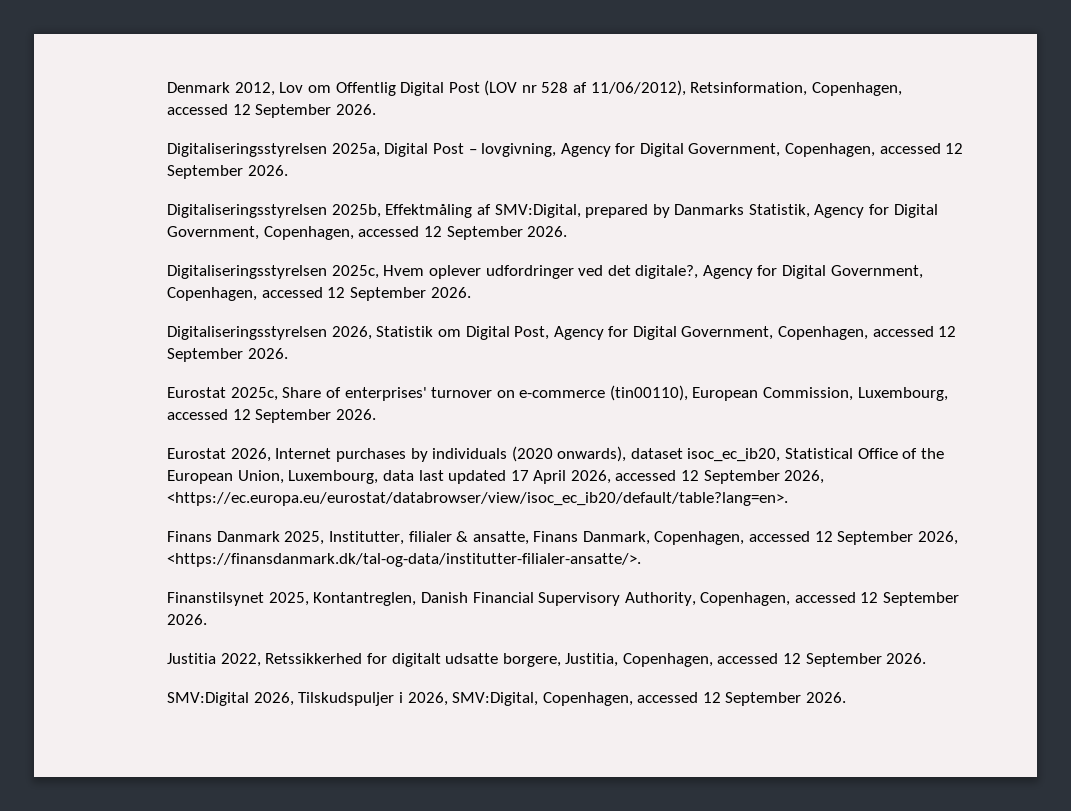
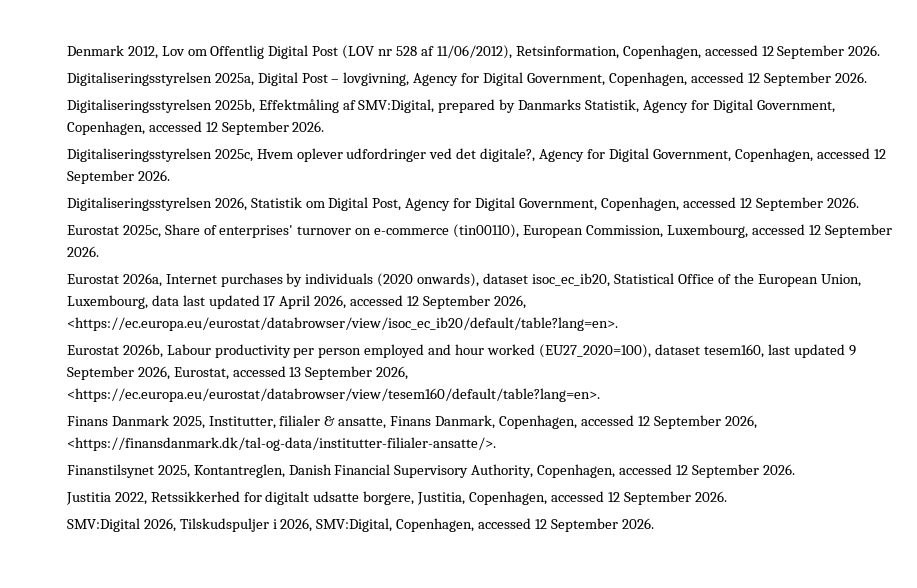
[230,448,271,462] 2026, -> [122,273,162,287] 2026a,
(789, 499) none -> [66,344,856,358] [66,366,409,380] [66,388,600,402] // Eurostat 2026b, Labour productivity per person employed and hour worked (EU27_2020=100), dataset tesem160, last updated 9 September 2026, Eurostat, accessed 13 September 2026, <https://ec.europa.eu/eurostat/databrowser/view/tesem160/default/table?lang=en>.

